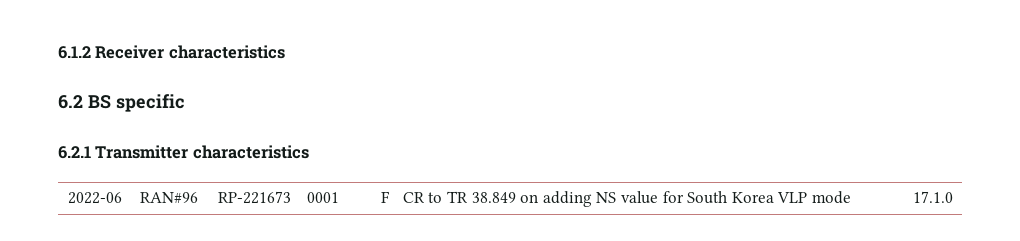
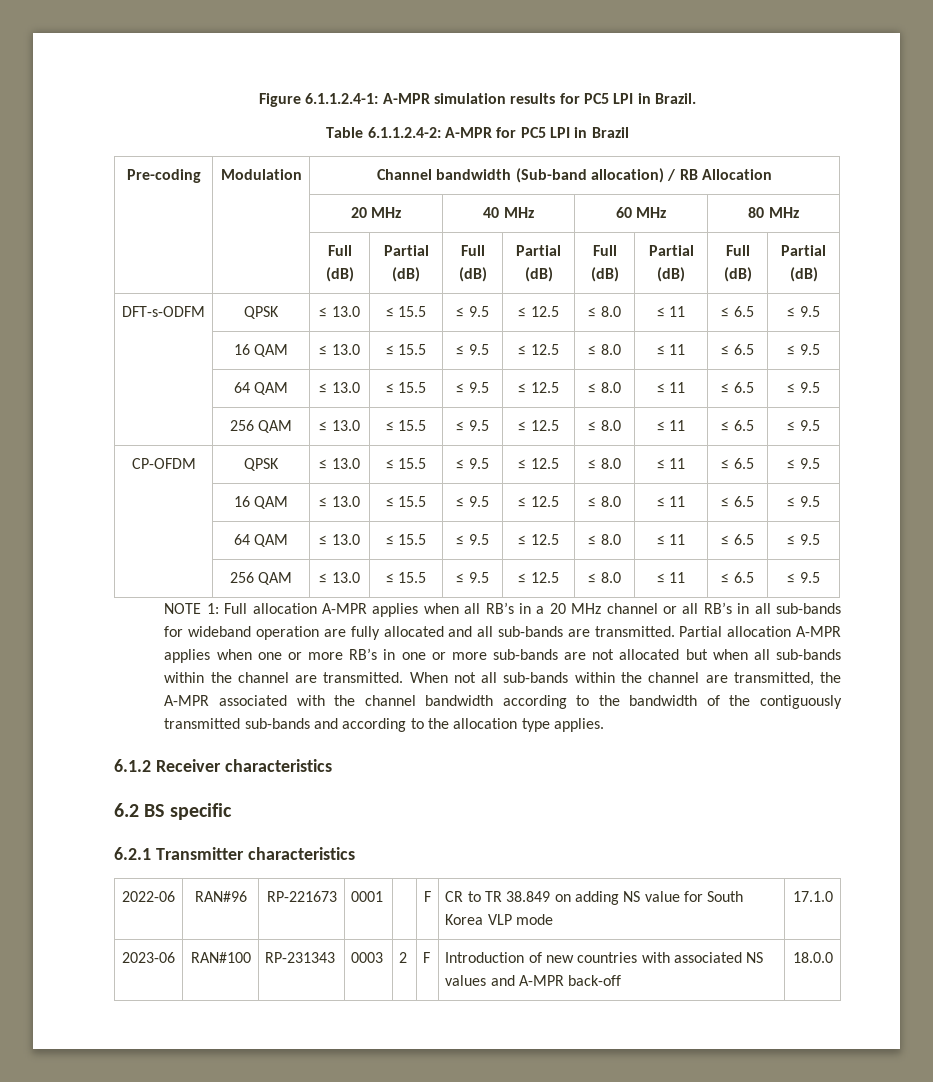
(58, 52) none -> [259,93,696,107] [326,127,629,138] [126,169,201,183] [220,169,302,180] [377,168,772,183] [350,207,402,218] [483,207,534,218] [615,207,667,218] [748,207,799,218] [327,245,352,256] [325,267,354,282] [383,245,429,256] [392,267,420,282] [460,245,485,256] [458,267,487,282] [516,245,561,256] [524,267,553,282] [592,245,617,256] [590,267,619,282] [648,245,694,256] [657,267,685,282] [725,245,750,256] [723,267,752,282] [781,245,826,256] [789,267,818,282] [122,306,205,317] [244,306,279,319] [319,306,360,317] [385,306,427,317] [456,306,489,317] [518,306,559,317] [588,306,621,317] [656,306,686,317] [721,306,754,317] [787,306,820,317] [233,344,289,357] [319,344,360,355] [385,344,427,355] [456,344,489,355] [518,344,559,355] [588,344,621,355] [656,344,686,355] [721,344,754,355] [787,344,820,355] [233,382,289,395] [319,382,360,393] [385,382,427,393] [456,382,489,393] [518,382,559,393] [588,382,621,393] [656,382,686,393] [721,382,754,393] [787,382,820,393] [229,420,293,433] [319,420,360,431] [385,420,427,431] [456,420,489,431] [518,420,559,431] [588,420,621,431] [656,420,686,431] [721,420,754,431] [787,420,820,431] [131,458,196,469] [244,458,279,471] [319,458,360,469] [385,458,427,469] [456,458,489,469] [518,458,559,469] [588,458,621,469] [656,458,686,469] [721,458,754,469] [787,458,820,469] [233,496,289,509] [319,496,360,507] [385,496,427,507] [456,496,489,507] [518,496,559,507] [588,496,621,507] [656,496,686,507] [721,496,754,507] [787,496,820,507] [233,534,289,547] [319,534,360,545] [385,534,427,545] [456,534,489,545] [518,534,559,545] [588,534,621,545] [656,534,686,545] [721,534,754,545] [787,534,820,545] [229,572,293,585] [319,572,360,583] [385,572,427,583] [456,572,489,583] [518,572,559,583] [588,572,621,583] [656,572,686,583] [721,572,754,583] [787,572,820,583] [164,602,842,617] [164,626,841,640] [164,648,841,663] [164,672,841,686] [164,695,843,709] [164,718,605,732] Figure 6.1.1.2.4-1: A-MPR simulation results for PC5 LPI in Brazil. // Table 6.1.1.2.4-2: A-MPR for PC5 LPI in Brazil // Pre-coding | Modulation | Channel bandwidth (Sub-band allocation) / RB Allocation // | | 20 MHz | 40 MHz | 60 MHz | 80 MHz // | | Full (dB) | Partial (dB) | Full (dB) | Partial (dB) | Full (dB) | Partial (dB) | Full (dB) | Partial (dB) // DFT-s-ODFM | QPSK | ≤ 13.0 | ≤ 15.5 | ≤ 9.5 | ≤ 12.5 | ≤ 8.0 | ≤ 11 | ≤ 6.5 | ≤ 9.5 // | 16 QAM | ≤ 13.0 | ≤ 15.5 | ≤ 9.5 | ≤ 12.5 | ≤ 8.0 | ≤ 11 | ≤ 6.5 | ≤ 9.5 // | 64 QAM | ≤ 13.0 | ≤ 15.5 | ≤ 9.5 | ≤ 12.5 | ≤ 8.0 | ≤ 11 | ≤ 6.5 | ≤ 9.5 // | 256 QAM | ≤ 13.0 | ≤ 15.5 | ≤ 9.5 | ≤ 12.5 | ≤ 8.0 | ≤ 11 | ≤ 6.5 | ≤ 9.5 // CP-OFDM | QPSK | ≤ 13.0 | ≤ 15.5 | ≤ 9.5 | ≤ 12.5 | ≤ 8.0 | ≤ 11 | ≤ 6.5 | ≤ 9.5 // | 16 QAM | ≤ 13.0 | ≤ 15.5 | ≤ 9.5 | ≤ 12.5 | ≤ 8.0 | ≤ 11 | ≤ 6.5 | ≤ 9.5 // | 64 QAM | ≤ 13.0 | ≤ 15.5 | ≤ 9.5 | ≤ 12.5 | ≤ 8.0 | ≤ 11 | ≤ 6.5 | ≤ 9.5 // | 256 QAM | ≤ 13.0 | ≤ 15.5 | ≤ 9.5 | ≤ 12.5 | ≤ 8.0 | ≤ 11 | ≤ 6.5 | ≤ 9.5 // NOTE 1: Full allocation A-MPR applies when all RB’s in a 20 MHz channel or all RB’s in all sub-bands for wideband operation are fully allocated and all sub-bands are transmitted. Partial allocation A-MPR applies when one or more RB’s in one or more sub-bands are not allocated but when all sub-bands within the channel are transmitted. When not all sub-bands within the channel are transmitted, the A-MPR associated with the channel bandwidth according to the bandwidth of the contiguously transmitted sub-bands and according to the allocation type applies. //
(953, 197) none -> [122,952,175,963] [190,952,251,963] [265,952,336,963] [351,952,384,963] [399,952,408,963] [423,952,431,963] [445,952,764,963] [445,975,622,986] [792,952,833,963] // 2023-06 | RAN#100 | RP-231343 | 0003 | 2 | F | Introduction of new countries with associated NS values and A-MPR back-off | 18.0.0

